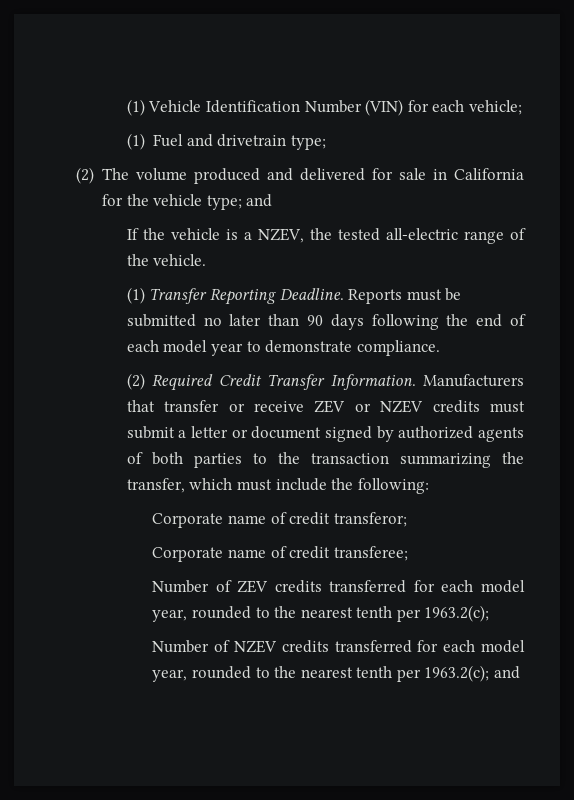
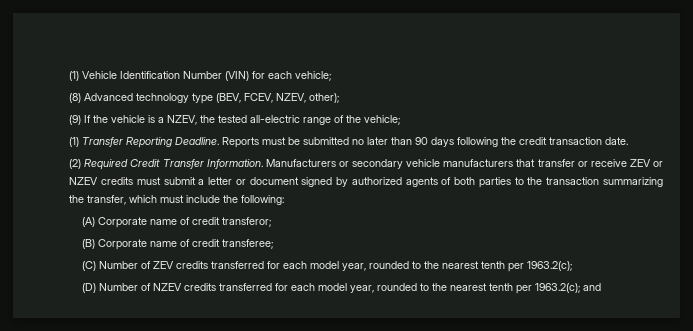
[126,133,327,150] [75,167,524,184] [102,194,273,210] (1) Fuel and drivetrain type; // (2) The volume produced and delivered for sale in California for the vehicle type; and // -> [69,93,340,104] [69,115,82,125] (8) Advanced technology type (BEV, FCEV, NZEV, other); // (9)
[153,254,207,266] vehicle. -> [364,115,401,125] vehicle;
[476,314,526,327] [126,340,440,356] end of each model year to demonstrate compliance. -> [519,137,629,145] credit transaction date.
(524, 380) none -> [338,159,514,169] or secondary vehicle manufacturers
(429, 486) none -> [82,217,96,227] (A)
(407, 519) none -> [82,239,96,249] (B)
(408, 553) none -> [82,261,97,271] (C)
(490, 613) none -> [82,283,97,293] (D)

